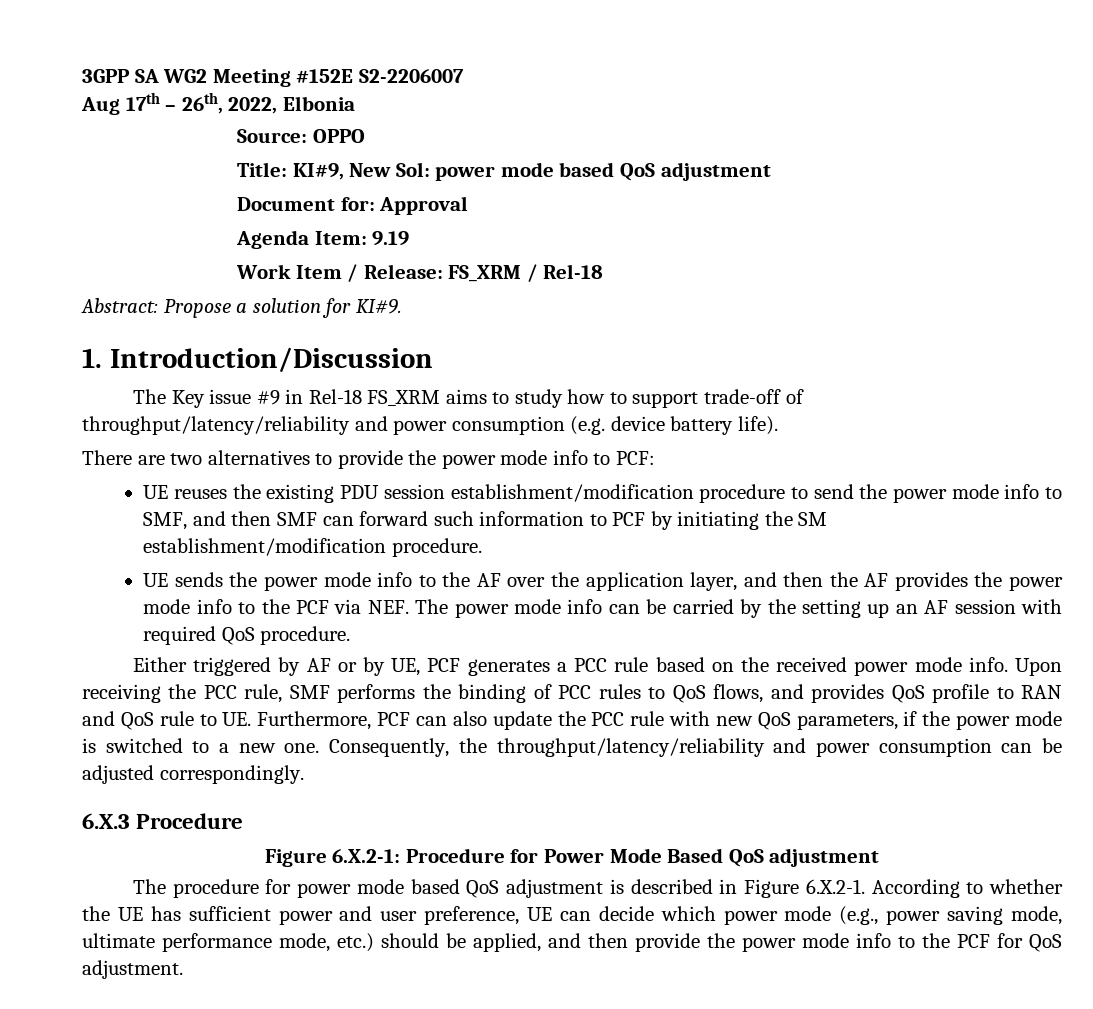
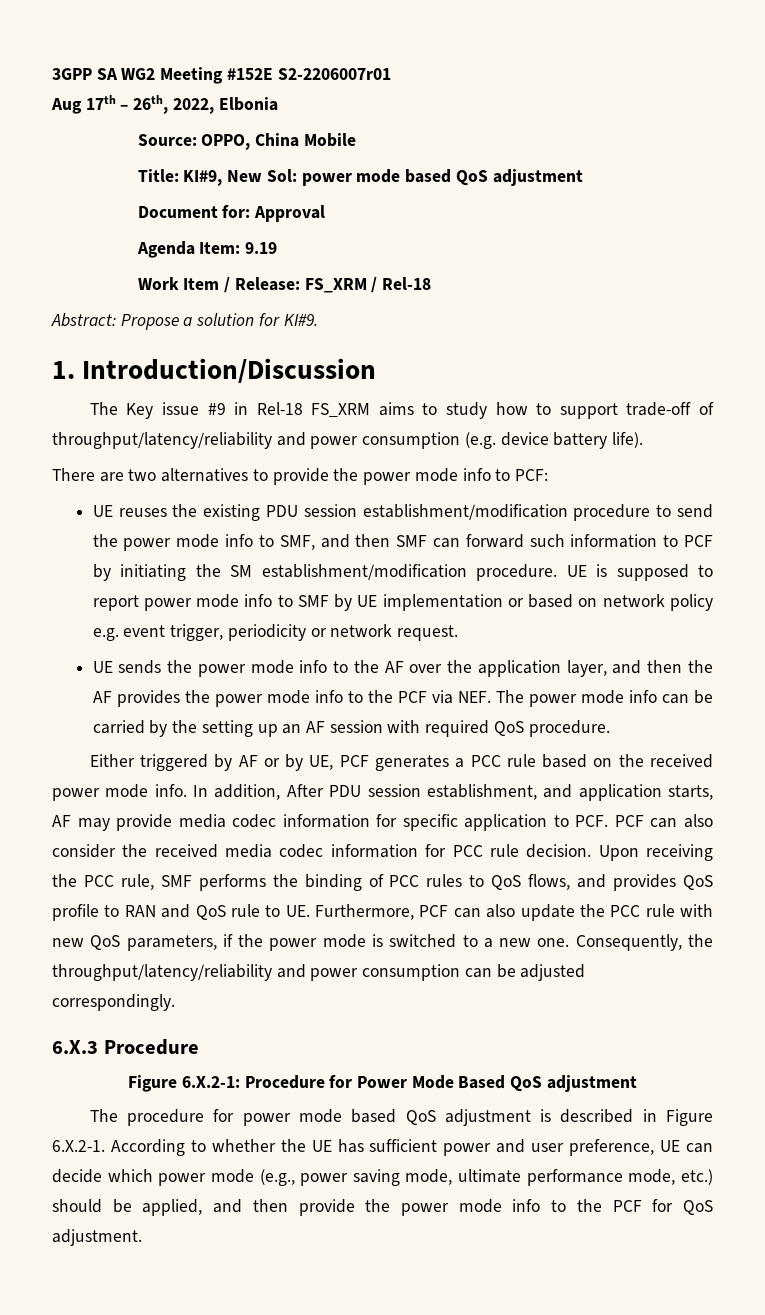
[358,69,464,83] S2-2206007 -> [277,68,391,80] S2-2206007r01
[312,129,365,143] OPPO -> [201,133,356,150] OPPO, China Mobile
(482, 547) none -> [566,564,714,581] [92,594,713,611] [92,624,459,641] UE is supposed to report power mode info to SMF by UE implementation or based on network policy e.g. event trigger, periodicity or network request.
(1008, 664) none -> [193,784,714,801] [52,814,714,831] [52,844,592,858] In addition, After PDU session establishment, and application starts, AF may provide media codec information for specific application to PCF. PCF can also consider the received media codec information for PCC rule decision.

